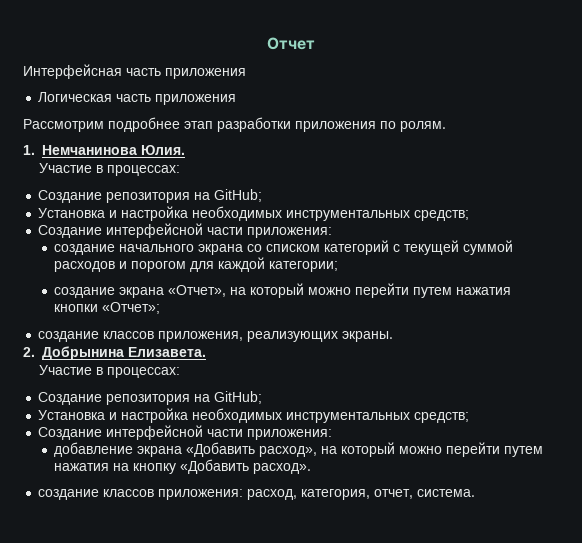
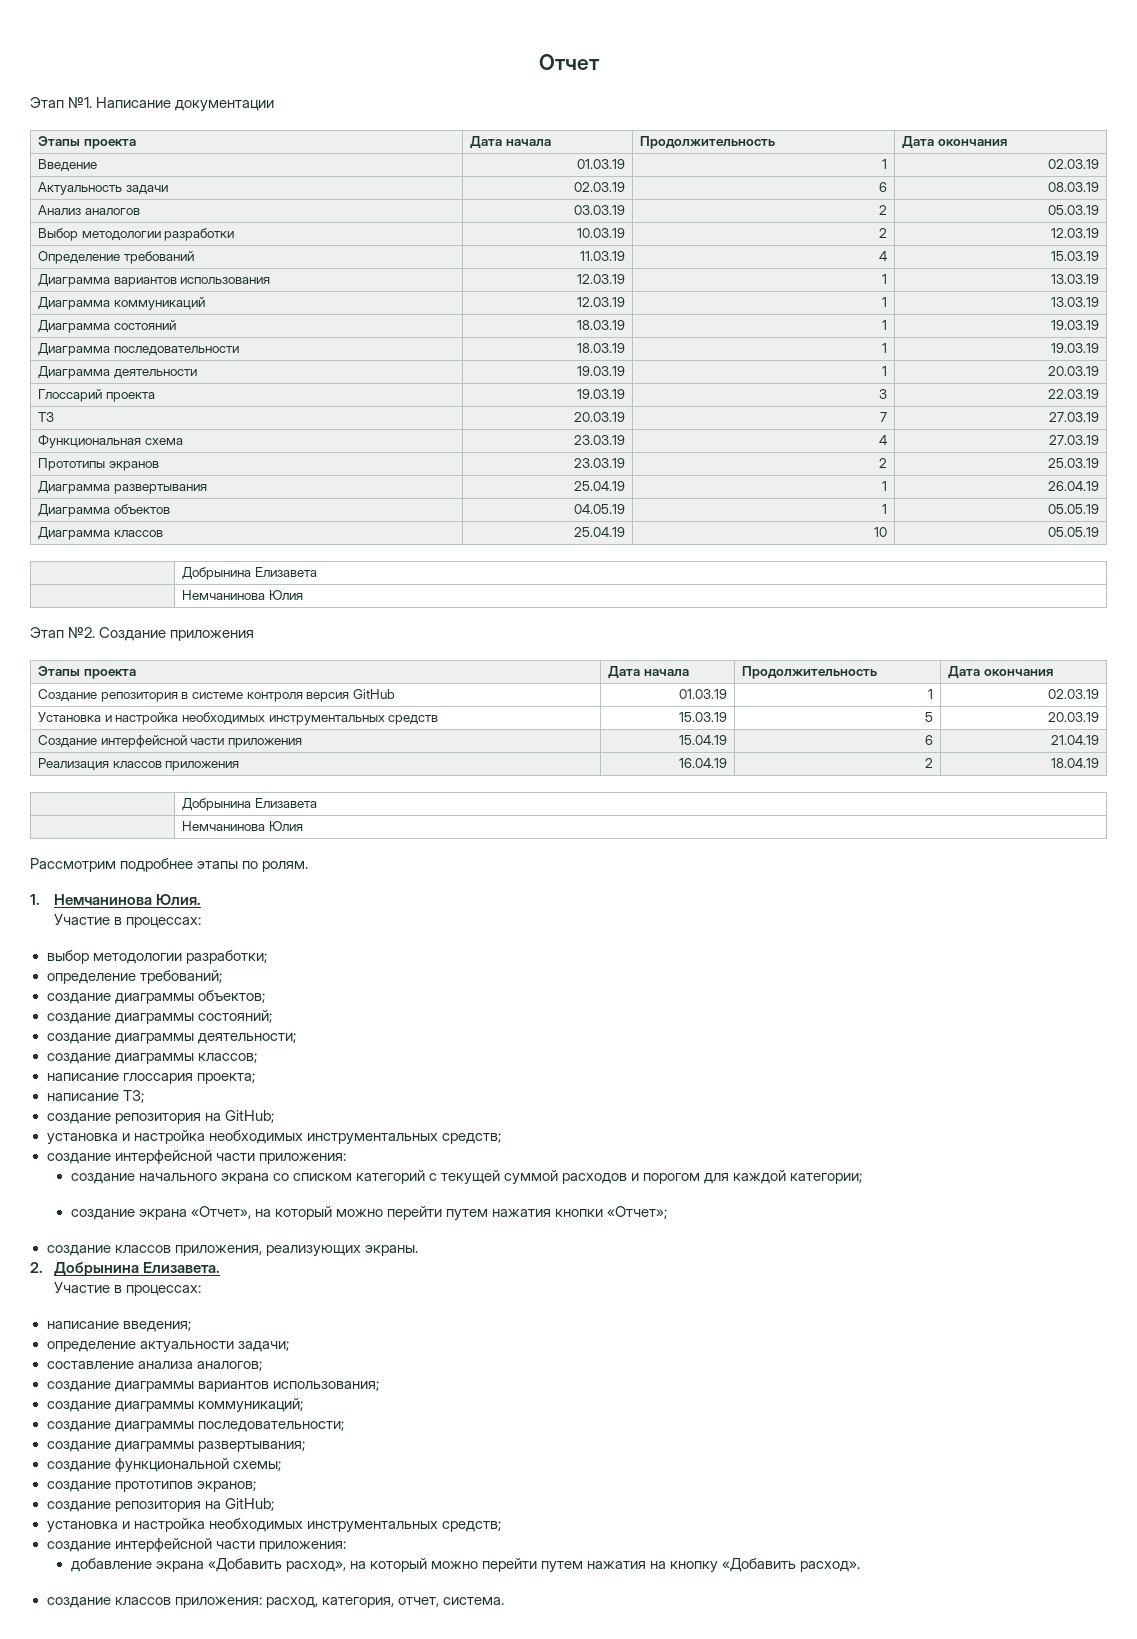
[23,64,246,79] [38,92,237,105] Интерфейсная часть приложения // Логическая часть приложения -> [30,97,275,112] [38,136,136,149] [470,136,551,149] [640,136,776,149] [902,136,1007,149] [38,159,98,172] [576,159,625,169] [881,159,887,169] [1047,159,1099,169] [38,182,168,195] [573,182,625,192] [878,182,887,192] [1047,182,1099,192] [38,205,140,215] [573,205,625,215] [878,205,887,215] [1047,205,1099,215] [38,228,235,241] [576,228,625,238] [878,228,887,238] [1050,228,1099,238] [38,251,194,264] [579,251,625,261] [878,251,887,261] [1050,251,1099,261] [38,274,271,287] [576,274,625,284] [881,274,887,284] [1050,274,1099,284] [38,297,205,310] [576,297,625,307] [881,297,887,307] [1050,297,1099,307] [38,320,176,333] [576,320,625,330] [881,320,887,330] [1050,320,1099,330] [38,343,239,356] [576,343,625,353] [881,343,887,353] [1050,343,1099,353] [38,366,197,379] [576,366,625,376] [881,366,887,376] [1047,366,1099,376] [38,389,155,402] [576,389,625,399] [878,389,887,399] [1047,389,1099,399] [38,412,55,422] [573,412,625,422] [879,412,887,422] [1048,412,1099,422] [38,434,183,448] [573,435,625,445] [878,435,887,445] [1048,435,1099,445] [38,458,159,471] [573,458,625,468] [878,458,887,468] [1047,458,1099,468] [38,481,207,494] [573,481,625,491] [881,481,887,491] [1047,481,1099,491] [38,504,170,517] [573,504,625,514] [881,504,887,514] [1047,504,1099,514] [38,527,163,540] [573,527,625,537] [873,527,887,537] [1047,527,1099,537] [182,567,317,580] [182,590,303,600] [30,627,255,641] [38,666,136,679] [608,666,689,679] [742,666,878,679] [948,666,1053,679] [38,689,395,702] [678,689,727,699] [927,689,933,699] [1047,689,1099,699] [38,712,439,725] [678,712,727,722] [924,712,933,722] [1047,712,1099,722] [38,735,303,748] [678,735,727,745] [924,735,933,745] [1050,735,1099,745] [38,758,240,771] [678,758,727,768] [924,758,933,768] [1050,758,1099,768] [182,798,317,811] [182,821,303,831] Этап №1. Написание документации // Этапы проекта | Дата начала | Продолжительность | Дата окончания // Введение | 01.03.19 | 1 | 02.03.19 // Актуальность задачи | 02.03.19 | 6 | 08.03.19 // Анализ аналогов | 03.03.19 | 2 | 05.03.19 // Выбор методологии разработки | 10.03.19 | 2 | 12.03.19 // Определение требований | 11.03.19 | 4 | 15.03.19 // Диаграмма вариантов использования | 12.03.19 | 1 | 13.03.19 // Диаграмма коммуникаций | 12.03.19 | 1 | 13.03.19 // Диаграмма состояний | 18.03.19 | 1 | 19.03.19 // Диаграмма последовательности | 18.03.19 | 1 | 19.03.19 // Диаграмма деятельности | 19.03.19 | 1 | 20.03.19 // Глоссарий проекта | 19.03.19 | 3 | 22.03.19 // ТЗ | 20.03.19 | 7 | 27.03.19 // Функциональная схема | 23.03.19 | 4 | 27.03.19 // Прототипы экранов | 23.03.19 | 2 | 25.03.19 // Диаграмма развертывания | 25.04.19 | 1 | 26.04.19 // Диаграмма объектов | 04.05.19 | 1 | 05.05.19 // Диаграмма классов | 25.04.19 | 10 | 05.05.19 // | Добрынина Елизавета // | Немчанинова Юлия // Этап №2. Создание приложения // Этапы проекта | Дата начала | Продолжительность | Дата окончания // Создание репозитория в системе контроля версия GitHub | 01.03.19 | 1 | 02.03.19 // Установка и настройка необходимых инструментальных средств | 15.03.19 | 5 | 20.03.19 // Создание интерфейсной части приложения | 15.04.19 | 6 | 21.04.19 // Реализация классов приложения | 16.04.19 | 2 | 18.04.19 // | Добрынина Елизавета // | Немчанинова Юлия
[184,117,376,132] этап разработки приложения -> [197,861,239,869] этапы
[38,189,263,203] [38,206,470,221] [38,225,103,238] Создание репозитория на GitHub; // Установка и настройка необходимых инструментальных средств; // Создание -> [46,950,267,964] [46,970,222,984] [46,990,265,1004] [46,1010,272,1024] [46,1033,296,1044] [46,1053,257,1064] [46,1073,255,1084] [46,1090,144,1103] [46,1110,274,1124] [46,1130,501,1145] [46,1153,111,1164] выбор методологии разработки; // определение требований; // создание диаграммы объектов; // создание диаграммы состояний; // создание диаграммы деятельности; // создание диаграммы классов; // написание глоссария проекта; // написание ТЗ; // создание репозитория на GitHub; // установка и настройка необходимых инструментальных средств; // создание
[38,391,263,405] [38,408,470,423] [38,427,103,440] Создание репозитория на GitHub; // Установка и настройка необходимых инструментальных средств; // Создание -> [46,1321,191,1332] [46,1341,289,1353] [46,1361,262,1371] [46,1381,379,1392] [46,1398,303,1413] [46,1421,344,1432] [46,1441,305,1452] [46,1458,281,1473] [46,1481,256,1492] [46,1498,274,1512] [46,1518,501,1533] [46,1541,111,1552] написание введения; // определение актуальности задачи; // составление анализа аналогов; // создание диаграммы вариантов использования; // создание диаграммы коммуникаций; // создание диаграммы последовательности; // создание диаграммы развертывания; // создание функциональной схемы; // создание прототипов экранов; // создание репозитория на GitHub; // установка и настройка необходимых инструментальных средств; // создание

